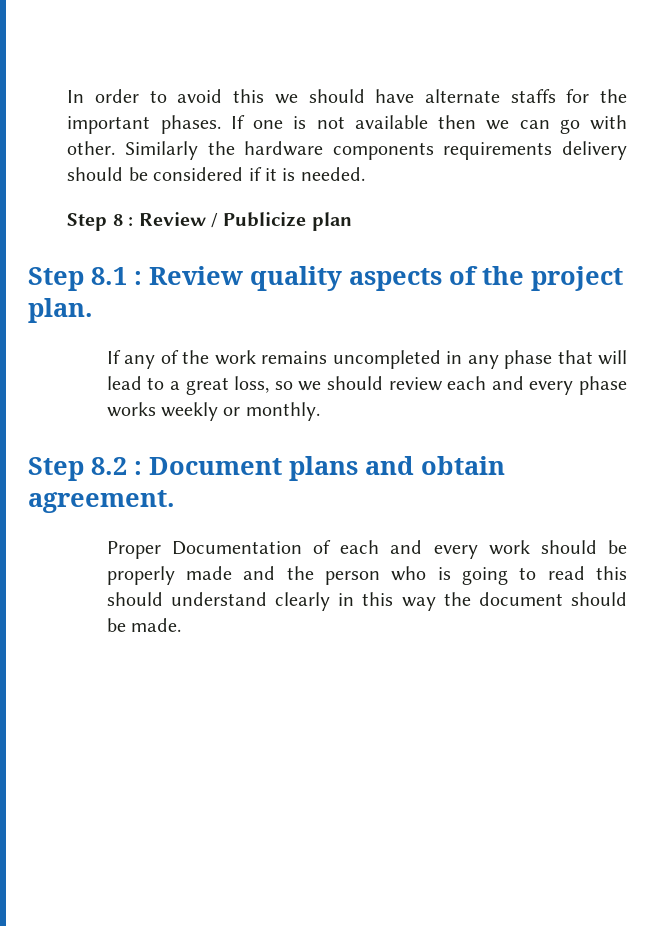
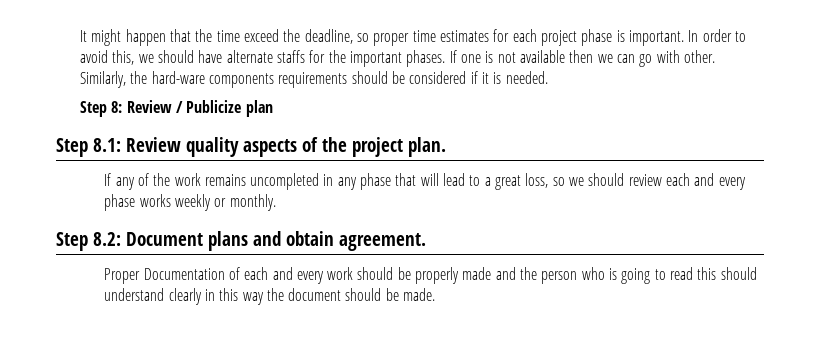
(67, 96) none -> [80,29,684,46] It might happen that the time exceed the deadline, so proper time estimates for each project phase is important.
[233,89,265,103] this -> [112,50,135,65] this,
[124,141,324,160] Similarly the hardware -> [80,71,205,88] Similarly, the hard-ware
[562,141,627,160] delivery -> (348, 80) none
[112,214,134,226] 8 : -> [111,101,123,113] 8:
[91,267,142,285] 8.1 : -> [93,138,121,152] 8.1:
[91,457,142,475] 8.2 : -> [93,232,121,246] 8.2:

